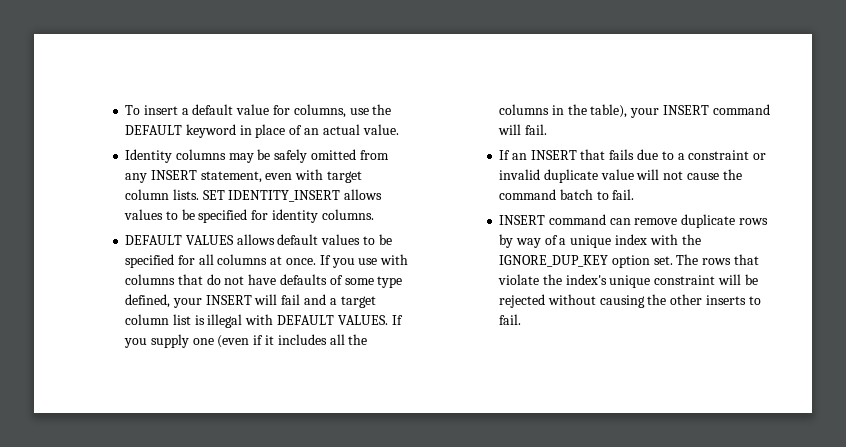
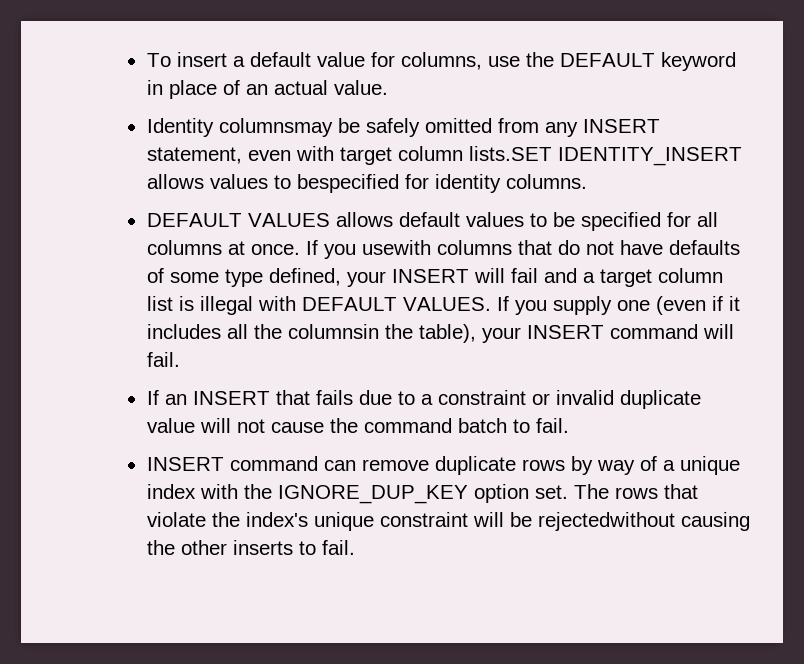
[175,149,254,163] columns may -> [218,118,333,137] columnsmay
[172,189,225,200] lists. SET -> [468,146,552,161] lists.SET
[181,209,248,223] be specified -> [296,174,399,193] bespecified
[358,254,409,265] use with -> [361,240,431,255] usewith
[499,104,564,115] columns in -> [287,324,379,339] columnsin
[499,294,596,308] rejected without -> [537,512,675,531] rejectedwithout

